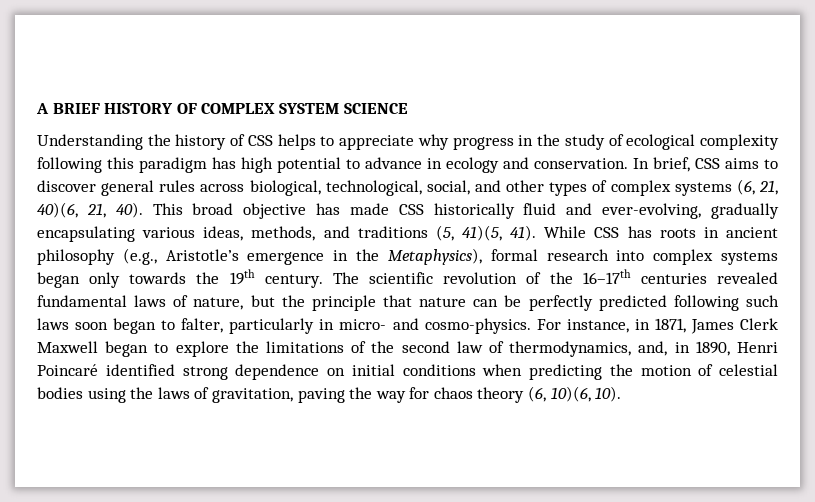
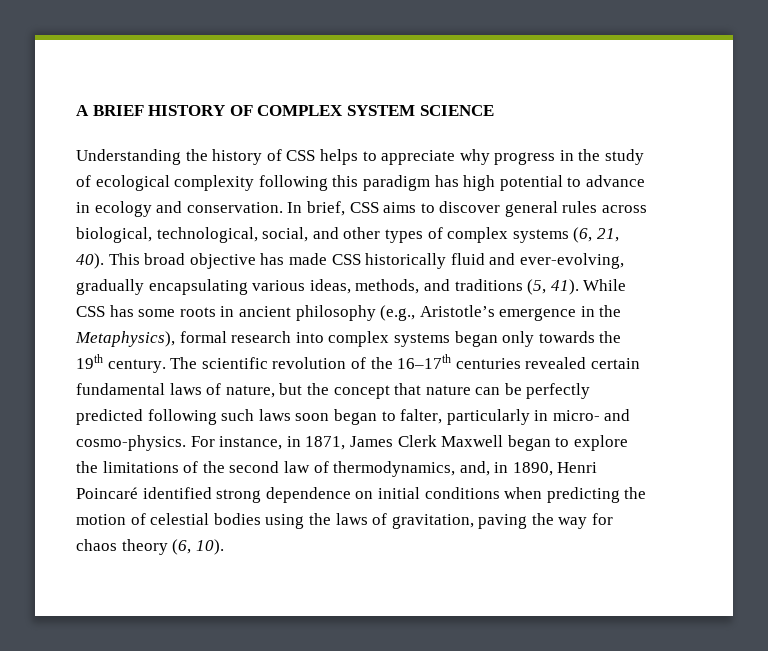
[37,202,106,218] 40)(6, 21, -> (619, 235) none
[462,225,503,241] 41)(5, -> (547, 287) none
(652, 232) none -> [138,309,176,317] some
(778, 278) none -> [590,358,640,369] certain
[311,295,376,311] principle -> [333,385,390,399] concept
[550,386,591,402] 10)(6, -> (192, 547) none

